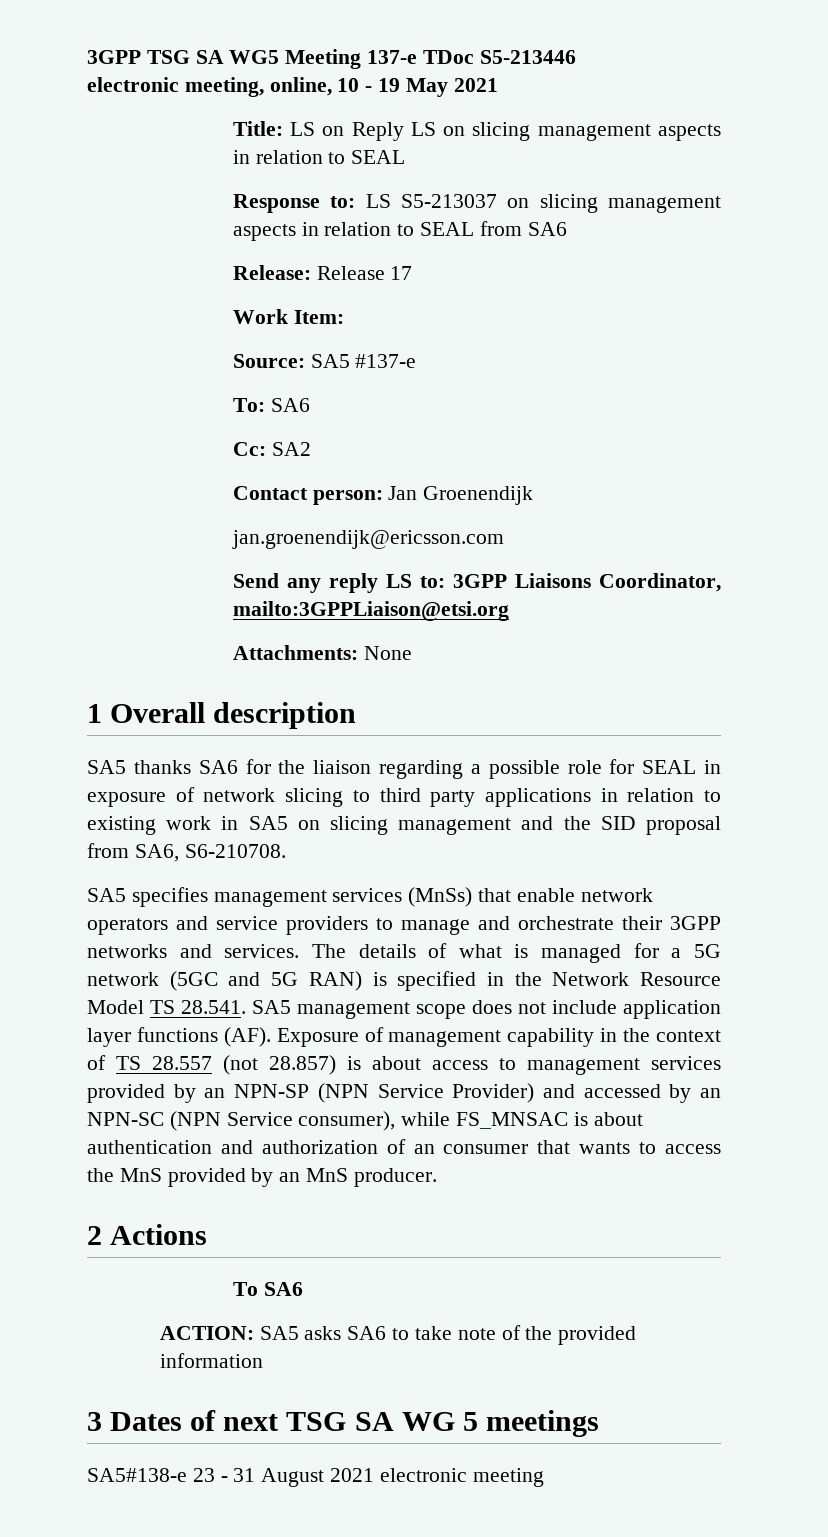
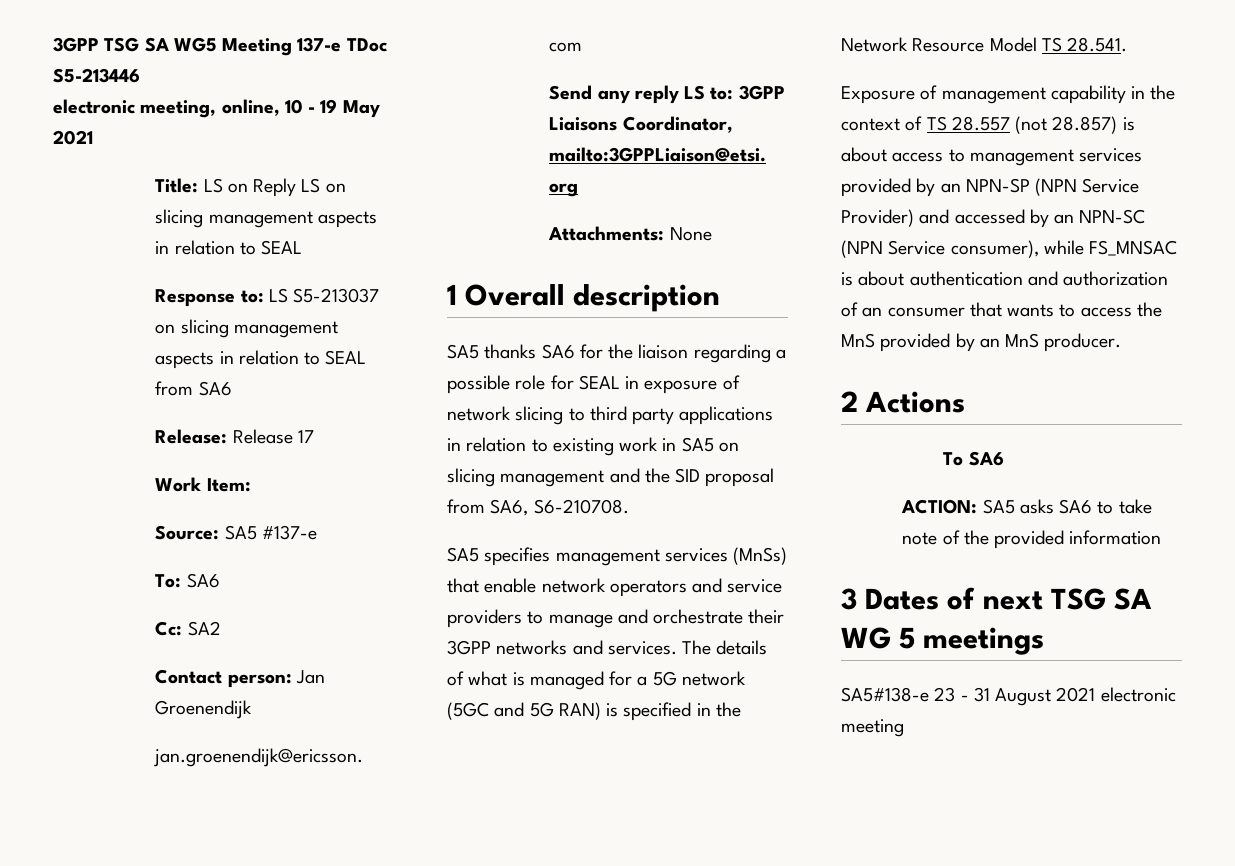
[252,1000,721,1019] [87,1027,271,1047] SA5 management scope does not include application layer functions (AF). -> (1128, 44) //

